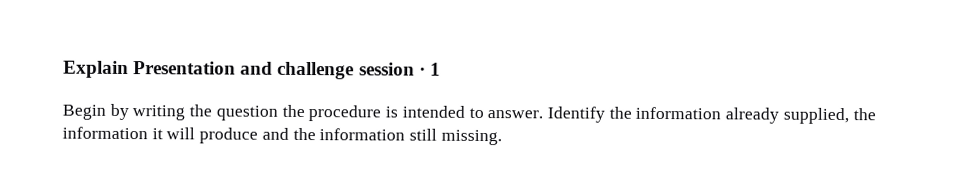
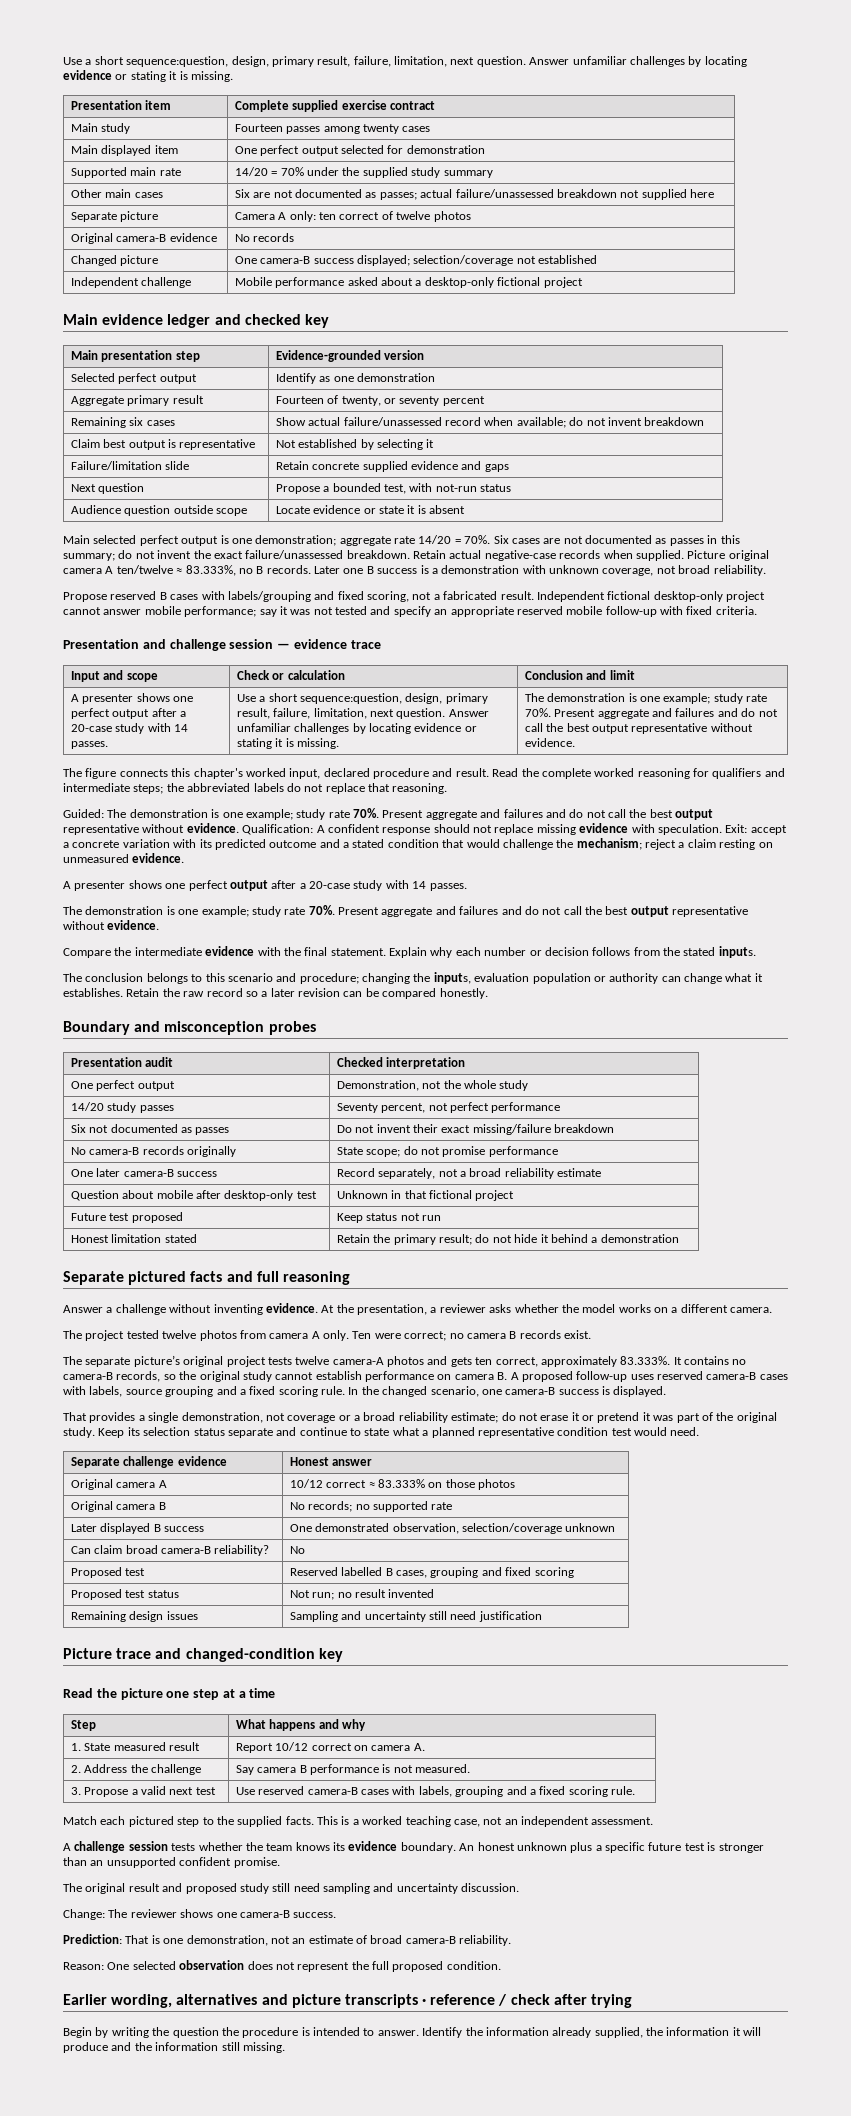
[63,60,441,80] Explain Presentation and challenge session · 1 -> [63,56,747,67] [63,70,233,82] [70,100,172,110] [234,100,435,112] [70,123,131,134] [234,124,431,134] [70,145,178,156] [234,145,485,156] [70,167,181,178] [234,167,493,178] [70,189,163,198] [234,189,714,200] [70,211,159,222] [234,211,471,222] [70,233,217,244] [234,233,295,242] [70,255,159,266] [234,255,598,266] [70,277,192,288] [234,277,583,288] [63,314,329,328] [70,350,200,362] [275,350,425,362] [70,373,197,384] [275,373,435,384] [70,395,204,406] [275,395,485,406] [70,417,175,428] [275,417,705,428] [70,439,256,450] [275,439,435,450] [70,461,190,470] [275,461,509,472] [70,483,145,494] [275,483,512,494] [70,505,247,516] [275,505,466,514] [63,535,740,546] [63,550,769,561] [63,565,766,576] [63,591,765,602] [63,606,757,617] [63,639,381,651] [70,670,158,682] [236,670,345,680] [524,670,635,680] [70,693,193,704] [70,708,186,719] [70,723,188,734] [70,741,108,749] [236,693,488,704] [236,708,489,719] [236,723,477,734] [236,738,339,749] [524,693,768,704] [524,708,778,719] [524,723,753,734] [524,738,575,747] [63,768,785,779] [63,783,448,794] [63,808,714,820] [63,823,787,835] [63,838,773,850] [63,853,185,863] [63,880,467,891] [63,905,749,917] [63,920,160,930] [63,946,756,958] [63,972,763,984] [63,988,488,999] [63,1021,316,1035] [70,1057,174,1067] [336,1057,466,1069] [70,1080,175,1091] [336,1080,529,1091] [70,1102,174,1113] [336,1102,561,1113] [70,1124,230,1135] [336,1124,615,1135] [70,1146,236,1157] [336,1146,558,1157] [70,1168,217,1177] [336,1168,602,1179] [70,1190,317,1201] [336,1190,515,1201] [70,1212,183,1223] [336,1213,441,1223] [70,1234,197,1243] [336,1234,679,1245] [63,1271,350,1285] [63,1303,773,1315] [63,1330,591,1341] [63,1355,747,1367] [63,1371,788,1382] [63,1386,667,1397] [63,1412,777,1423] [63,1427,700,1438] [70,1456,227,1468] [289,1457,373,1466] [70,1479,167,1490] [289,1479,516,1490] [70,1501,166,1512] [289,1501,453,1512] [70,1523,204,1534] [289,1523,616,1534] [70,1545,270,1556] [289,1546,305,1554] [70,1567,146,1578] [289,1567,574,1578] [70,1589,179,1600] [289,1589,435,1600] [70,1611,198,1622] [289,1611,542,1622] [63,1648,343,1662] [63,1688,276,1700] [70,1720,96,1731] [235,1719,366,1731] [70,1742,200,1751] [235,1742,425,1753] [70,1764,201,1775] [235,1764,471,1775] [70,1786,216,1797] [235,1786,635,1797] [63,1816,654,1827] [63,1841,764,1853] [63,1857,280,1868] [63,1883,520,1894] [63,1909,337,1920] [63,1934,512,1946] [63,1960,501,1972] [63,1994,633,2008] Use a short sequence:question, design, primary result, failure, limitation, next question. Answer unfamiliar challenges by locating evidence or stating it is missing. // Presentation item | Complete supplied exercise contract // Main study | Fourteen passes among twenty cases // Main displayed item | One perfect output selected for demonstration // Supported main rate | 14/20 = 70% under the supplied study summary // Other main cases | Six are not documented as passes; actual failure/unassessed breakdown not supplied here // Separate picture | Camera A only: ten correct of twelve photos // Original camera-B evidence | No records // Changed picture | One camera-B success displayed; selection/coverage not established // Independent challenge | Mobile performance asked about a desktop-only fictional project // Main evidence ledger and checked key // Main presentation step | Evidence-grounded version // Selected perfect output | Identify as one demonstration // Aggregate primary result | Fourteen of twenty, or seventy percent // Remaining six cases | Show actual failure/unassessed record when available; do not invent breakdown // Claim best output is representative | Not established by selecting it // Failure/limitation slide | Retain concrete supplied evidence and gaps // Next question | Propose a bounded test, with not-run status // Audience question outside scope | Locate evidence or state it is absent // Main selected perfect output is one demonstration; aggregate rate 14/20 = 70%. Six cases are not documented as passes in this summary; do not invent the exact failure/unassessed breakdown. Retain actual negative-case records when supplied. Picture original camera A ten/twelve ≈ 83.333%, no B records. Later one B success is a demonstration with unknown coverage, not broad reliability. // Propose reserved B cases with labels/grouping and fixed scoring, not a fabricated result. Independent fictional desktop-only project cannot answer mobile performance; say it was not tested and specify an appropriate reserved mobile follow-up with fixed criteria. // Presentation and challenge session — evidence trace // Input and scope | Check or calculation | Conclusion and limit // A presenter shows one perfect output after a 20-case study with 14 passes. | Use a short sequence:question, design, primary result, failure, limitation, next question. Answer unfamiliar challenges by locating evidence or stating it is missing. | The demonstration is one example; study rate 70%. Present aggregate and failures and do not call the best output representative without evidence. // The figure connects this chapter's worked input, declared procedure and result. Read the complete worked reasoning for qualifiers and intermediate steps; the abbreviated labels do not replace that reasoning. // Guided: The demonstration is one example; study rate 70%. Present aggregate and failures and do not call the best output representative without evidence. Qualification: A confident response should not replace missing evidence with speculation. Exit: accept a concrete variation with its predicted outcome and a stated condition that would challenge the mechanism; reject a claim resting on unmeasured evidence. // A presenter shows one perfect output after a 20-case study with 14 passes. // The demonstration is one example; study rate 70%. Present aggregate and failures and do not call the best output representative without evidence. // Compare the intermediate evidence with the final statement. Explain why each number or decision follows from the stated inputs. // The conclusion belongs to this scenario and procedure; changing the inputs, evaluation population or authority can change what it establishes. Retain the raw record so a later revision can be compared honestly. // Boundary and misconception probes // Presentation audit | Checked interpretation // One perfect output | Demonstration, not the whole study // 14/20 study passes | Seventy percent, not perfect performance // Six not documented as passes | Do not invent their exact missing/failure breakdown // No camera-B records originally | State scope; do not promise performance // One later camera-B success | Record separately, not a broad reliability estimate // Question about mobile after desktop-only test | Unknown in that fictional project // Future test proposed | Keep status not run // Honest limitation stated | Retain the primary result; do not hide it behind a demonstration // Separate pictured facts and full reasoning // Answer a challenge without inventing evidence. At the presentation, a reviewer asks whether the model works on a different camera. // The project tested twelve photos from camera A only. Ten were correct; no camera B records exist. // The separate picture’s original project tests twelve camera-A photos and gets ten correct, approximately 83.333%. It contains no camera-B records, so the original study cannot establish performance on camera B. A proposed follow-up uses reserved camera-B cases with labels, source grouping and a fixed scoring rule. In the changed scenario, one camera-B success is displayed. // That provides a single demonstration, not coverage or a broad reliability estimate; do not erase it or pretend it was part of the original study. Keep its selection status separate and continue to state what a planned representative condition test would need. // Separate challenge evidence | Honest answer // Original camera A | 10/12 correct ≈ 83.333% on those photos // Original camera B | No records; no supported rate // Later displayed B success | One demonstrated observation, selection/coverage unknown // Can claim broad camera-B reliability? | No // Proposed test | Reserved labelled B cases, grouping and fixed scoring // Proposed test status | Not run; no result invented // Remaining design issues | Sampling and uncertainty still need justification // Picture trace and changed-condition key // Read the picture one step at a time // Step | What happens and why // 1. State measured result | Report 10/12 correct on camera A. // 2. Address the challenge | Say camera B performance is not measured. // 3. Propose a valid next test | Use reserved camera-B cases with labels, grouping and a fixed scoring rule. // Match each pictured step to the supplied facts. This is a worked teaching case, not an independent assessment. // A challenge session tests whether the team knows its evidence boundary. An honest unknown plus a specific future test is stronger than an unsupported confident promise. // The original result and proposed study still need sampling and uncertainty discussion. // Change: The reviewer shows one camera-B success. // Prediction: That is one demonstration, not an estimate of broad camera-B reliability. // Reason: One selected observation does not represent the full proposed condition. // Earlier wording, alternatives and picture transcripts · reference / check after trying

